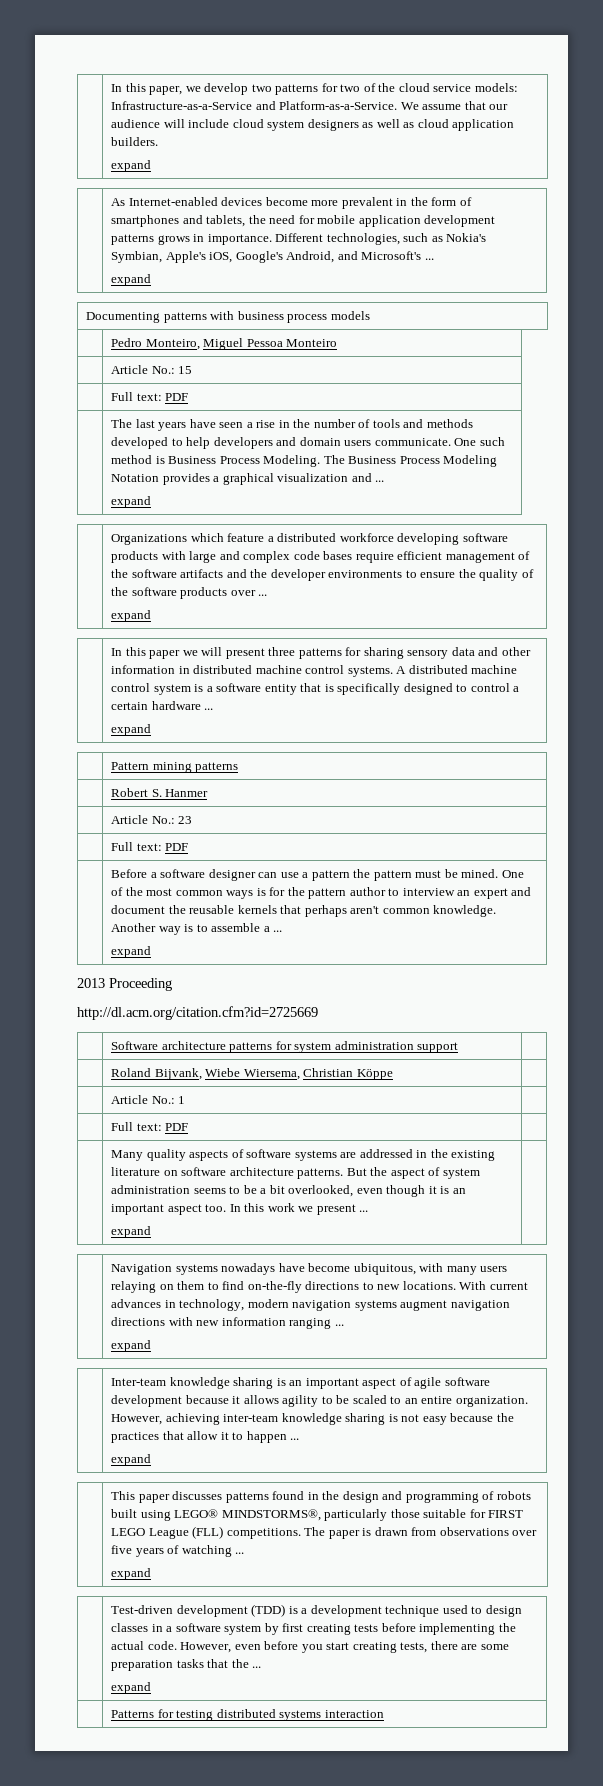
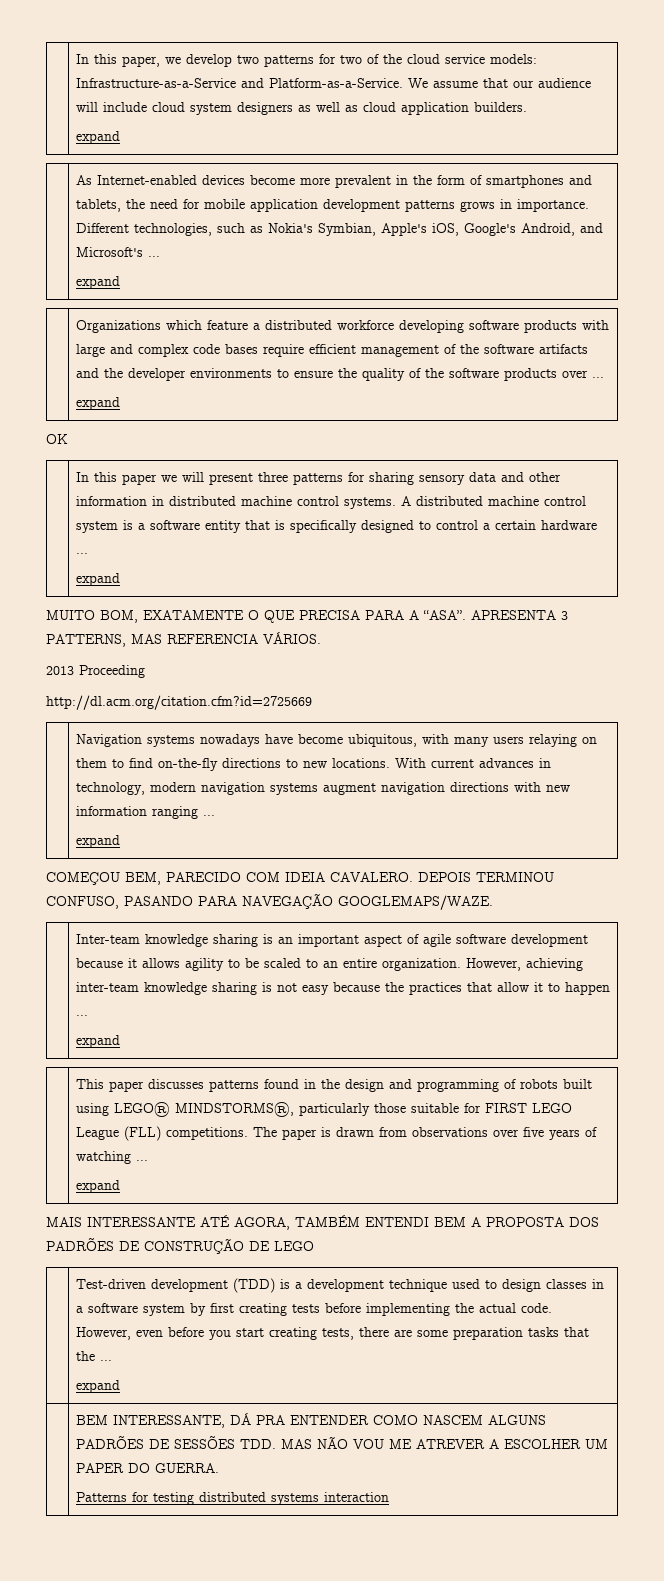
[86,311,370,323] [111,338,338,350] [111,365,193,374] [111,392,189,401] [111,419,473,431] [111,437,505,449] [111,455,498,467] [111,473,385,485] [111,496,152,508] // Documenting patterns with business process models // | Pedro Monteiro, Miguel Pessoa Monteiro // | Article No.: 15 // | Full text: PDF // | The last years have seen a rise in the number of tools and methods developed to help developers and domain users communicate. One such method is Business Process Modeling. The Business Process Modeling Notation provides a graphical visualization and ... // expand -> (120, 282) none
(152, 616) none -> [46,434,68,444] // OK
[111,762,239,773] [111,788,209,797] [111,815,193,824] [111,842,189,851] [111,869,524,881] [111,887,532,899] [111,905,497,917] [111,923,283,935] [111,946,152,958] [77,978,172,991] [77,1006,318,1020] [111,1041,459,1053] [111,1068,393,1080] [111,1095,186,1104] [111,1122,189,1131] [111,1149,496,1161] [111,1167,480,1179] [111,1185,466,1197] [111,1203,369,1215] [111,1226,152,1238] // | Pattern mining patterns // | Robert S. Hanmer // | Article No.: 23 // | Full text: PDF // | Before a software designer can use a pattern the pattern must be mined. One of the most common ways is for the pattern author to interview an expert and document the reusable kernels that perhaps aren't common knowledge. Another way is to assemble a ... // expand // 2013 Proceeding // http://dl.acm.org/citation.cfm?id=2725669 // | Software architecture patterns for system administration support | // | Roland Bijvank, Wiebe Wiersema, Christian Köppe | // | Article No.: 1 | // | Full text: PDF | // | Many quality aspects of software systems are addressed in the existing literature on software architecture patterns. But the aspect of system administration seems to be a bit overlooked, even though it is an important aspect too. In this work we present ... // expand | -> [46,610,568,623] [46,631,321,647] [46,665,145,678] [46,695,312,710] // MUITO BOM, EXATAMENTE O QUE PRECISA PARA A “ASA”. APRESENTA 3 PATTERNS, MAS REFERENCIA VÁRIOS. // 2013 Proceeding // http://dl.acm.org/citation.cfm?id=2725669
(152, 1346) none -> [46,872,554,885] [46,893,493,910] // COMEÇOU BEM, PARECIDO COM IDEIA CAVALERO. DEPOIS TERMINOU CONFUSO, PASANDO PARA NAVEGAÇÃO GOOGLEMAPS/WAZE.
(152, 1574) none -> [46,1215,599,1230] [46,1237,314,1254] // MAIS INTERESSANTE ATÉ AGORA, TAMBÉM ENTENDI BEM A PROPOSTA DOS PADRÕES DE CONSTRUÇÃO DE LEGO
(152, 1688) none -> [75,1412,546,1428] [75,1435,608,1449] [75,1463,219,1473] BEM INTERESSANTE, DÁ PRA ENTENDER COMO NASCEM ALGUNS PADRÕES DE SESSÕES TDD. MAS NÃO VOU ME ATREVER A ESCOLHER UM PAPER DO GUERRA. //

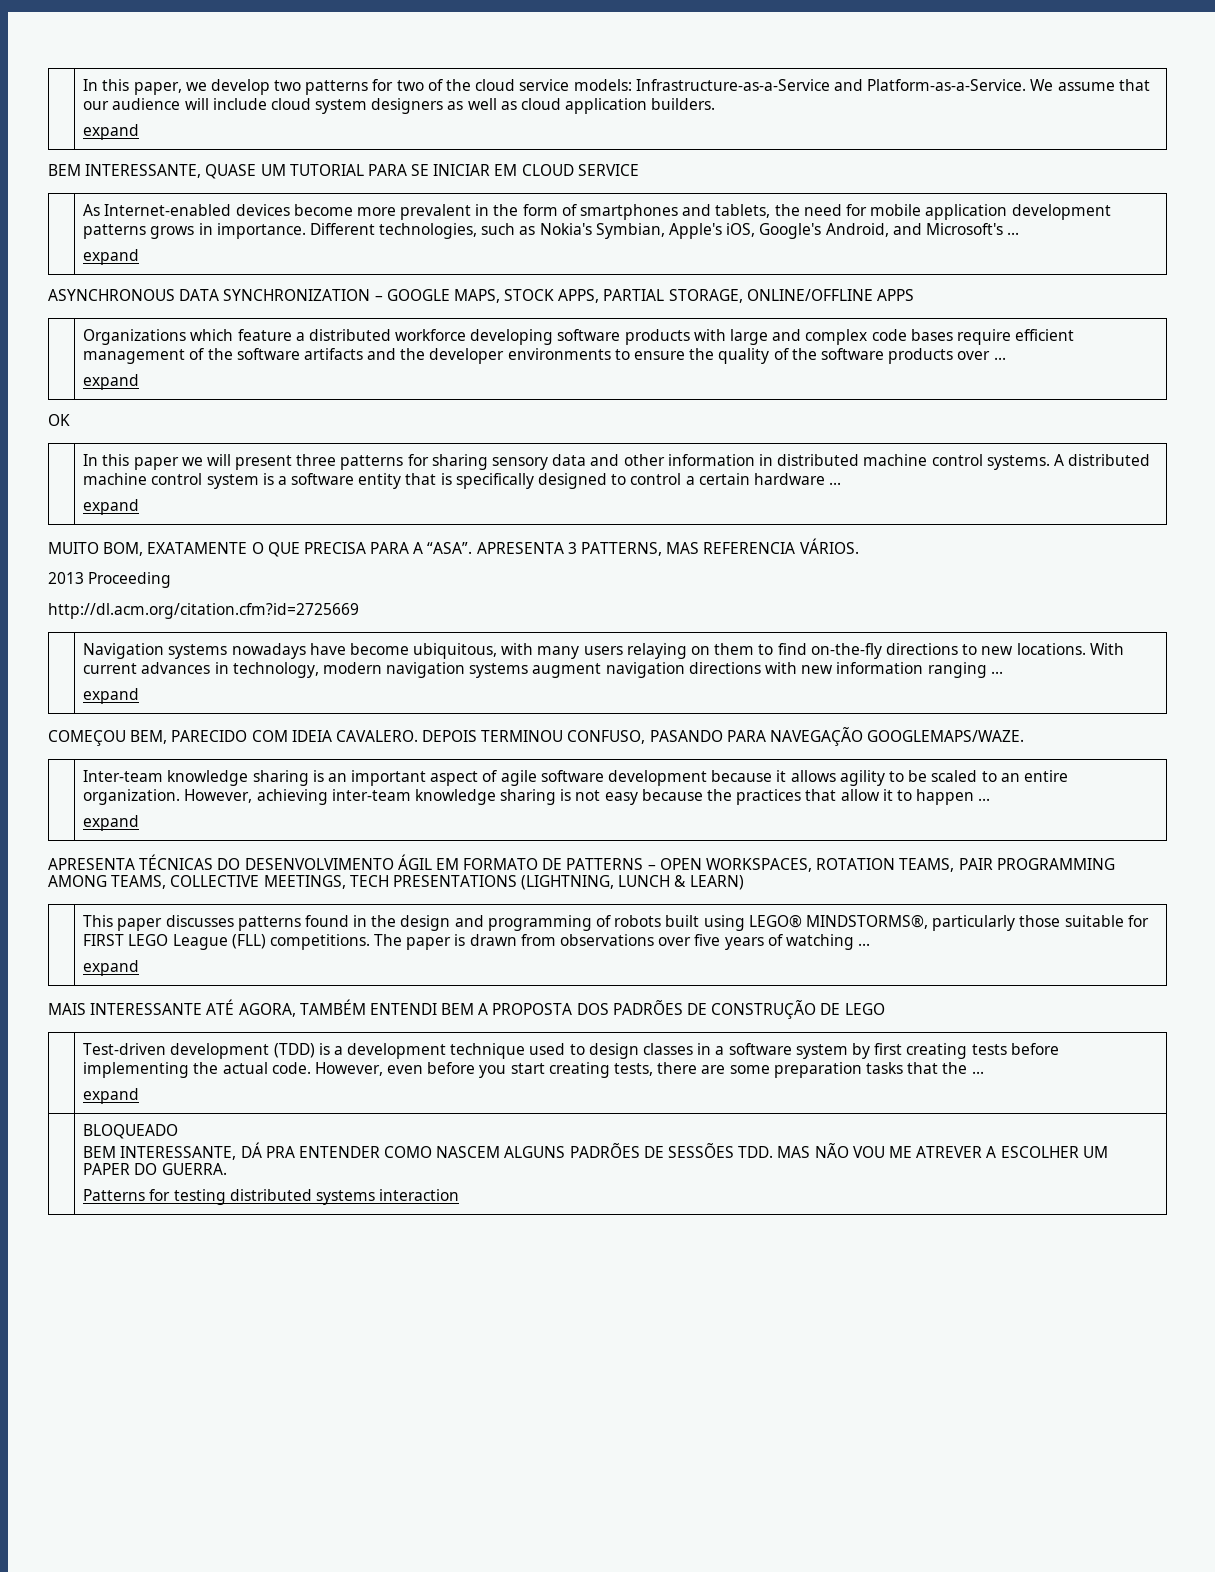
(120, 137) none -> [48,164,639,179] // BEM INTERESSANTE, QUASE UM TUTORIAL PARA SE INICIAR EM CLOUD SERVICE
(120, 282) none -> [48,289,915,303] // ASYNCHRONOUS DATA SYNCHRONIZATION – GOOGLE MAPS, STOCK APPS, PARTIAL STORAGE, ONLINE/OFFLINE APPS
(120, 1041) none -> [48,854,1115,872] [48,875,744,890] // APRESENTA TÉCNICAS DO DESENVOLVIMENTO ÁGIL EM FORMATO DE PATTERNS – OPEN WORKSPACES, ROTATION TEAMS, PAIR PROGRAMMING AMONG TEAMS, COLLECTIVE MEETINGS, TECH PRESENTATIONS (LIGHTNING, LUNCH & LEARN)
(120, 1386) none -> [83,1124,179,1139] BLOQUEADO //

